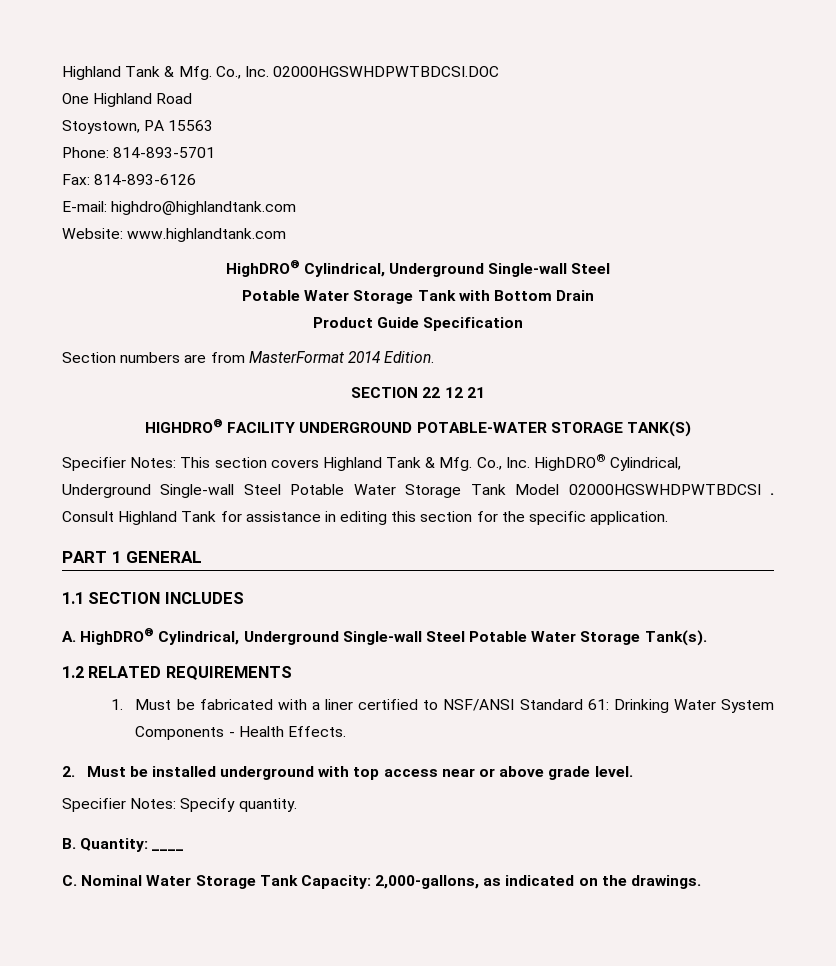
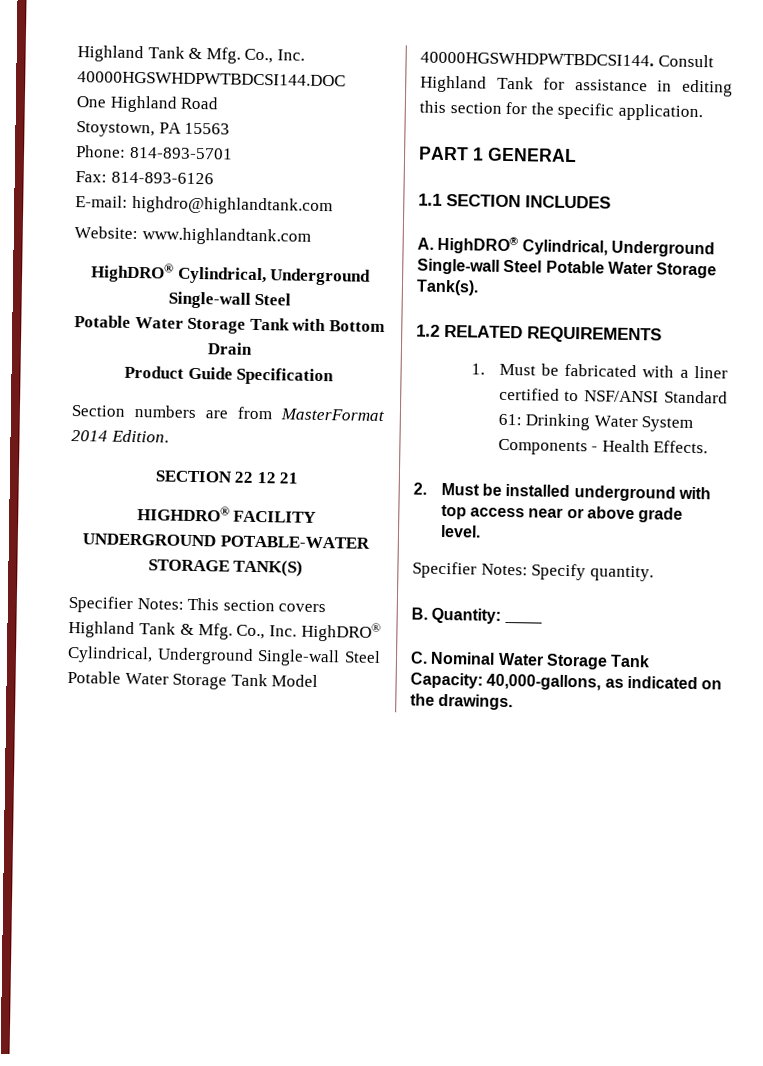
[62,66,500,80] Highland Tank & Mfg. Co., Inc. 02000HGSWHDPWTBDCSI.DOC -> [77,45,305,64] [77,71,346,87] Highland Tank & Mfg. Co., Inc. 40000HGSWHDPWTBDCSI144.DOC
[568,484,775,495] 02000HGSWHDPWTBDCSI . -> [420,51,654,67] 40000HGSWHDPWTBDCSI144.
[375,875,480,889] 2,000-gallons, -> [486,673,602,691] 40,000-gallons,

